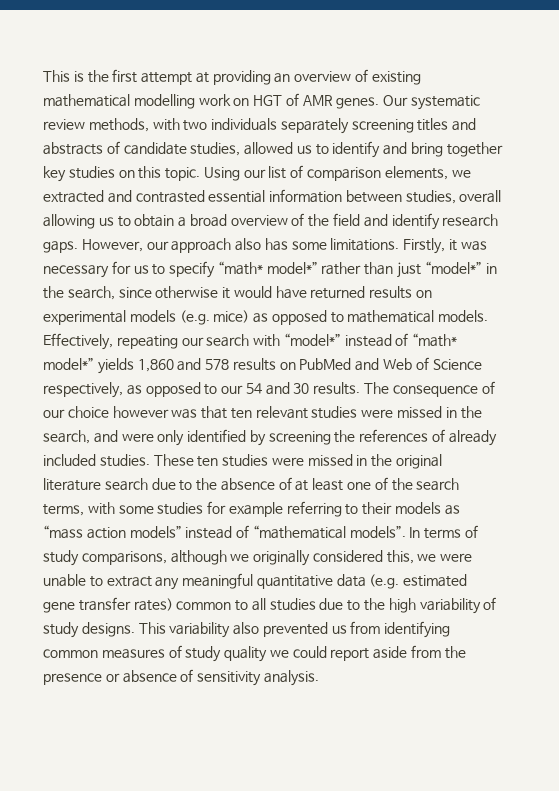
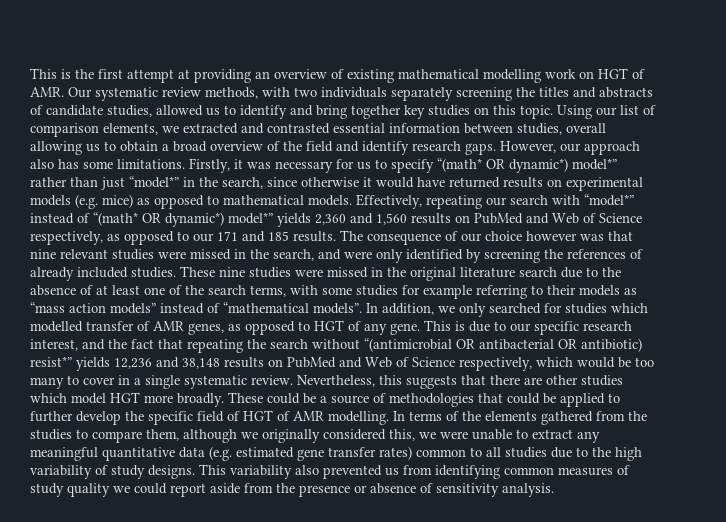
[302,95,380,109] AMR genes. -> [30,87,64,97] AMR.
(414, 126) none -> [516,87,535,97] the
[217,261,263,275] “math* -> [437,158,568,173] “(math* OR dynamic*)
[412,333,458,347] [43,357,230,374] “math* model*” yields 1,860 and 578 -> [93,212,407,227] “(math* OR dynamic*) model*” yields 2,360 and 1,560
[245,382,310,395] 54 and 30 -> [217,231,289,242] 171 and 185
[230,408,252,419] ten -> [30,249,56,259] nine
[197,456,219,467] ten -> [219,267,245,277] nine
[424,525,479,539] [43,550,167,566] terms of study comparisons, -> [382,303,648,317] [30,320,632,335] [30,338,642,353] [30,356,654,371] [30,375,623,389] [30,392,620,407] [30,410,647,425] [30,429,179,443] addition, we only searched for studies which modelled transfer of AMR genes, as opposed to HGT of any gene. This is due to our specific research interest, and the fact that repeating the search without “(antimicrobial OR antibacterial OR antibiotic) resist*” yields 12,236 and 38,148 results on PubMed and Web of Science respectively, which would be too many to cover in a single systematic review. Nevertheless, this suggests that there are other studies which model HGT more broadly. These could be a source of methodologies that could be applied to further develop the specific field of HGT of AMR modelling. In terms of the elements gathered from the studies to compare them,

